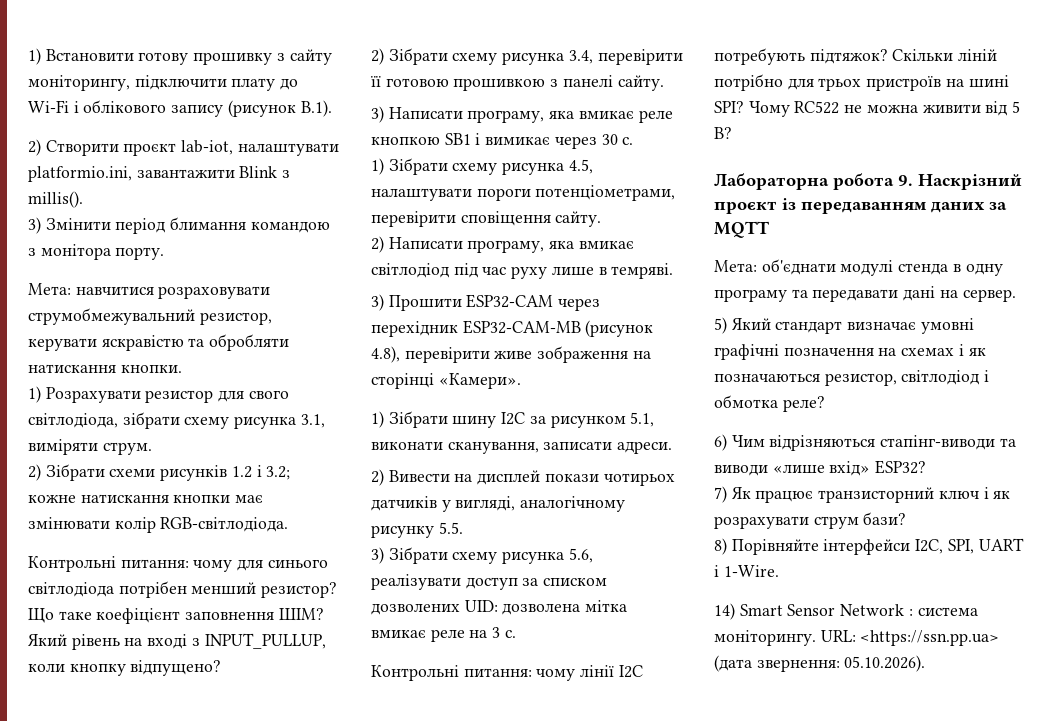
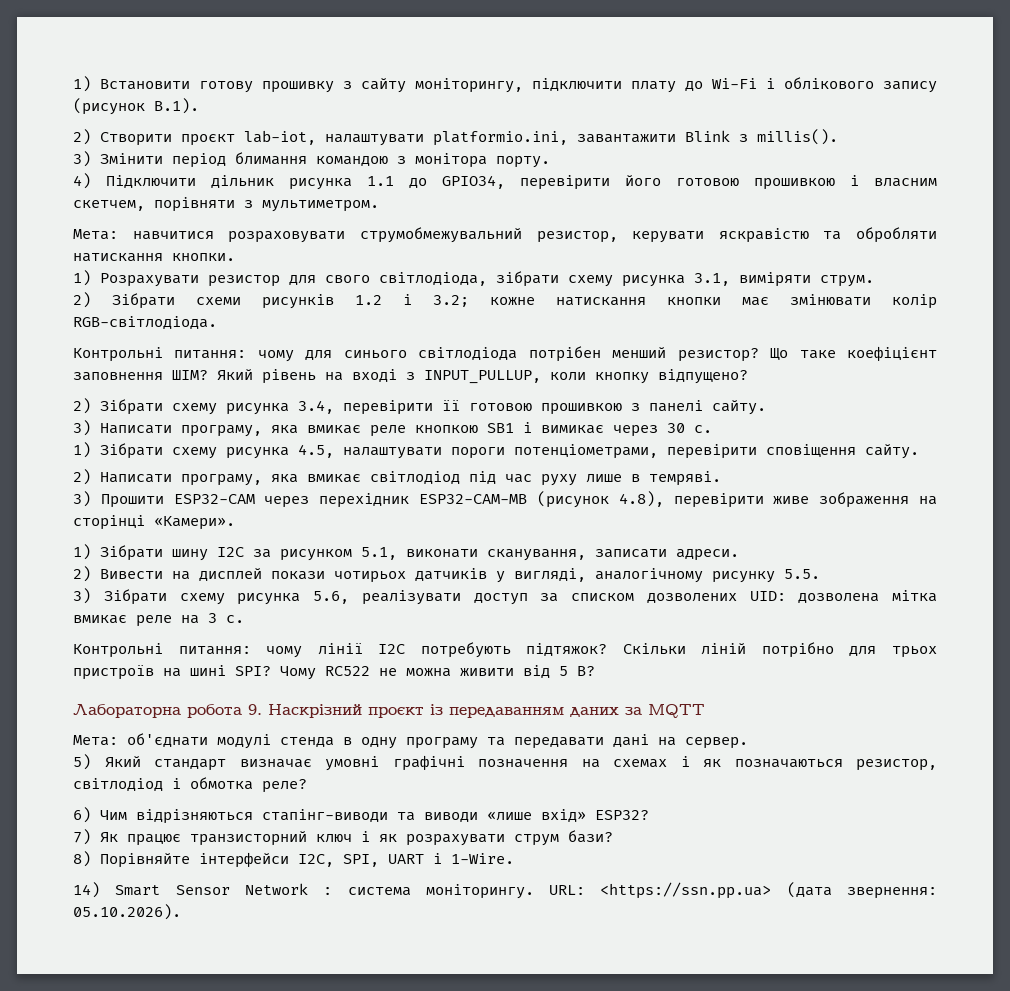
(165, 253) none -> [73,173,937,190] [73,197,379,212] // 4) Підключити дільник рисунка 1.1 до GPIO34, перевірити його готовою прошивкою і власним скетчем, порівняти з мультиметром.

